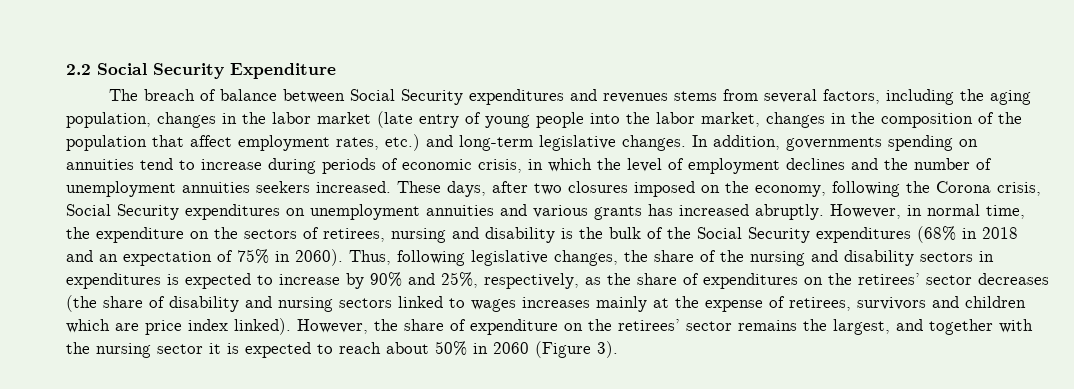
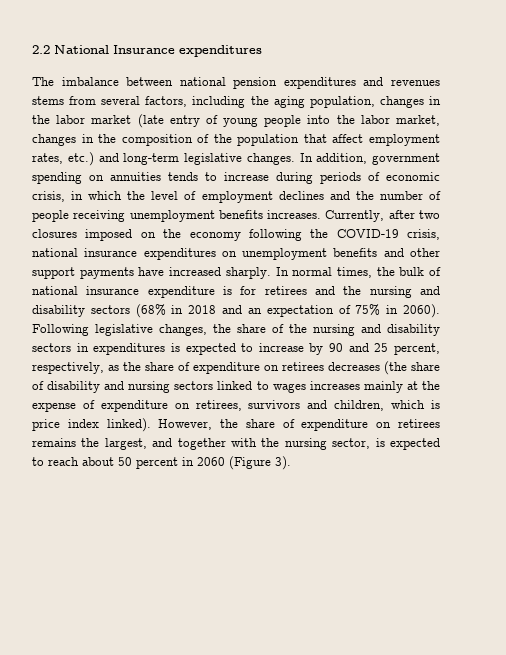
[97,63,336,79] [108,89,463,105] Social Security Expenditure // The breach of balance between Social Security -> [54,45,262,57] [32,77,278,89] National Insurance expenditures // The imbalance between national pension
[786,137,882,151] governments -> [372,153,440,165] government
[140,158,173,170] tend -> [168,172,198,181] tends
[66,181,486,197] unemployment annuities seekers increased. These days, -> [32,210,385,222] people receiving unemployment benefits increases. Currently,
[755,185,826,197] economy, -> [189,232,241,241] economy
[936,181,1041,196] [66,204,1025,220] [66,227,911,243] Corona crisis, Social Security expenditures on unemployment annuities and various grants has increased abruptly. However, in normal time, the expenditure on the sectors of retirees, nursing and disability is the bulk of the Social Security expenditures -> [336,229,440,240] [32,248,440,260] [32,267,441,279] [32,286,440,298] [32,305,130,317] COVID-19 crisis, national insurance expenditures on unemployment benefits and other support payments have increased sharply. In normal times, the bulk of national insurance expenditure is for retirees and the nursing and disability sectors
[349,250,465,266] Thus, following -> [32,324,89,336] Following
[370,272,478,288] 90% and 25%, -> [329,343,440,355] 90 and 25 percent,
[703,273,972,289] expenditures on the retirees’ sector -> [193,362,324,374] expenditure on retirees
(785, 302) none -> [100,400,190,412] expenditure on
[965,296,1026,308] [66,319,139,333] children which are -> [334,400,441,411] children, which is
[588,319,732,331] the retirees’ sector -> [397,419,440,428] retirees
[157,343,221,354] sector it -> [332,438,371,449] sector,
[435,341,467,356] 50% -> [118,457,178,469] 50 percent

